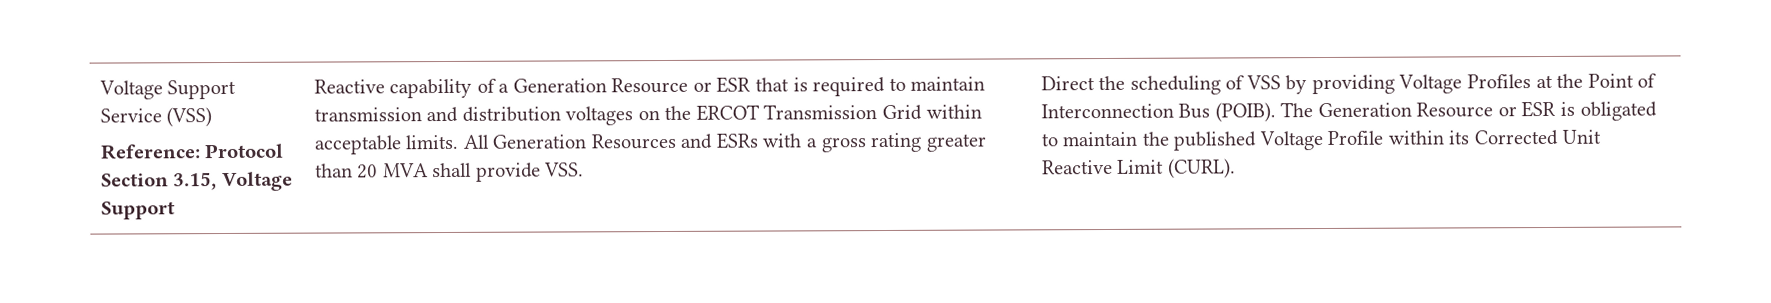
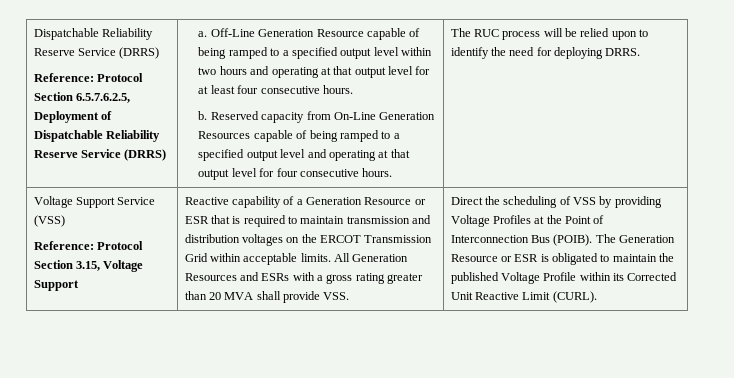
(98, 90) none -> [33,28,153,40] [33,47,160,59] [33,73,143,82] [33,92,130,103] [33,111,112,123] [33,130,160,142] [33,149,167,161] [198,28,421,40] [198,47,433,59] [198,66,431,78] [198,85,353,94] [198,111,436,123] [198,130,400,142] [198,149,410,161] [198,168,393,180] [450,28,649,40] [450,47,641,59] Dispatchable Reliability Reserve Service (DRRS) // Reference: Protocol Section 6.5.7.6.2.5, Deployment of Dispatchable Reliability Reserve Service (DRRS) | a. Off-Line Generation Resource capable of being ramped to a specified output level within two hours and operating at that output level for at least four consecutive hours. // b. Reserved capacity from On-Line Generation Resources capable of being ramped to a specified output level and operating at that output level for four consecutive hours. | The RUC process will be relied upon to identify the need for deploying DRRS. //

